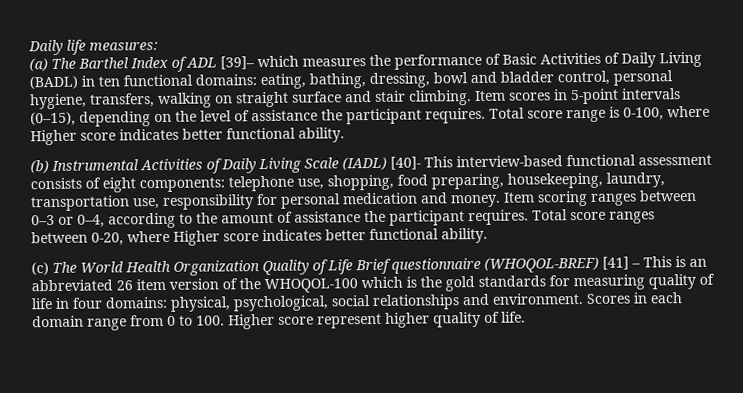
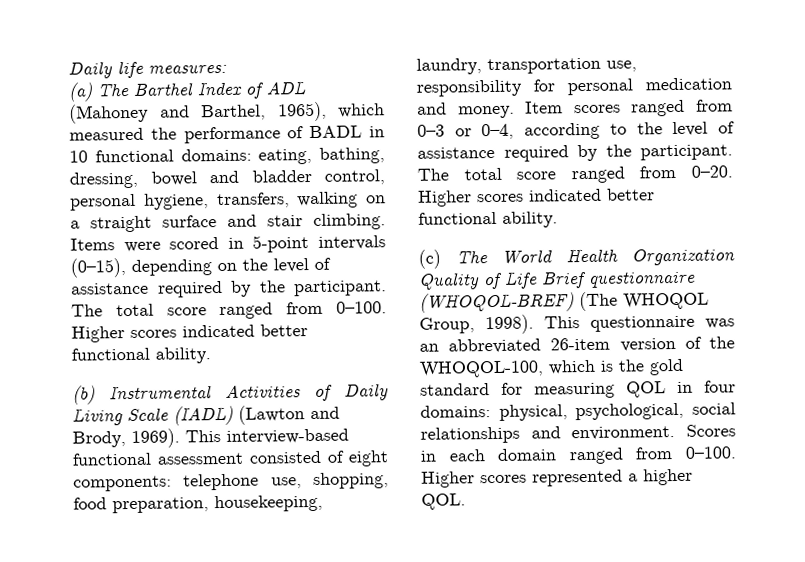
[220,51,702,70] [29,75,120,90] [39]– which measures the performance of Basic Activities of Daily Living (BADL) in ten -> [69,101,385,124] [69,125,386,144] [69,150,88,163] (Mahoney and Barthel, 1965), which measured the performance of BADL in 10
[433,72,468,84] bowl -> [150,171,197,186] bowel
(233, 99) none -> [70,220,80,229] a
[475,90,551,102] Item scores -> [70,237,220,253] Items were scored
[321,105,710,125] [30,128,179,146] the participant requires. Total score range is 0-100, where Higher score indicates -> [156,280,387,298] [71,301,387,320] [71,324,255,343] required by the participant. The total score ranged from 0–100. Higher scores indicated
[390,156,421,170] [40]- -> [238,405,340,425] [72,428,180,448] (Lawton and Brody, 1969).
[30,177,82,190] consists -> [249,450,321,464] consisted
[431,173,504,190] preparing, -> [112,497,209,514] preparation,
[537,189,697,207] scoring ranges between -> [573,99,733,117] scores ranged from
[221,209,655,226] [31,229,322,246] amount of assistance the participant requires. Total score ranges between 0-20, where Higher score indicates -> [672,121,735,137] [417,144,733,162] [417,165,733,184] [418,188,602,207] level of assistance required by the participant. The total score ranged from 0–20. Higher scores indicated
[602,256,707,270] [31,278,166,292] [41] – This is an abbreviated 26 item -> [579,291,709,312] [419,314,735,335] [419,337,611,354] (The WHOQOL Group, 1998). This questionnaire was an abbreviated 26-item
[264,278,358,294] WHOQOL-100 -> [419,360,544,378] WHOQOL-100,
[478,275,546,287] standards -> [420,383,490,396] standard
[648,273,715,290] [31,298,53,310] quality of life -> [626,381,666,398] QOL
[87,311,526,331] range from 0 to 100. Higher score represent higher quality of life. -> [568,446,736,465] [421,468,693,488] [421,493,466,510] ranged from 0–100. Higher scores represented a higher QOL.

